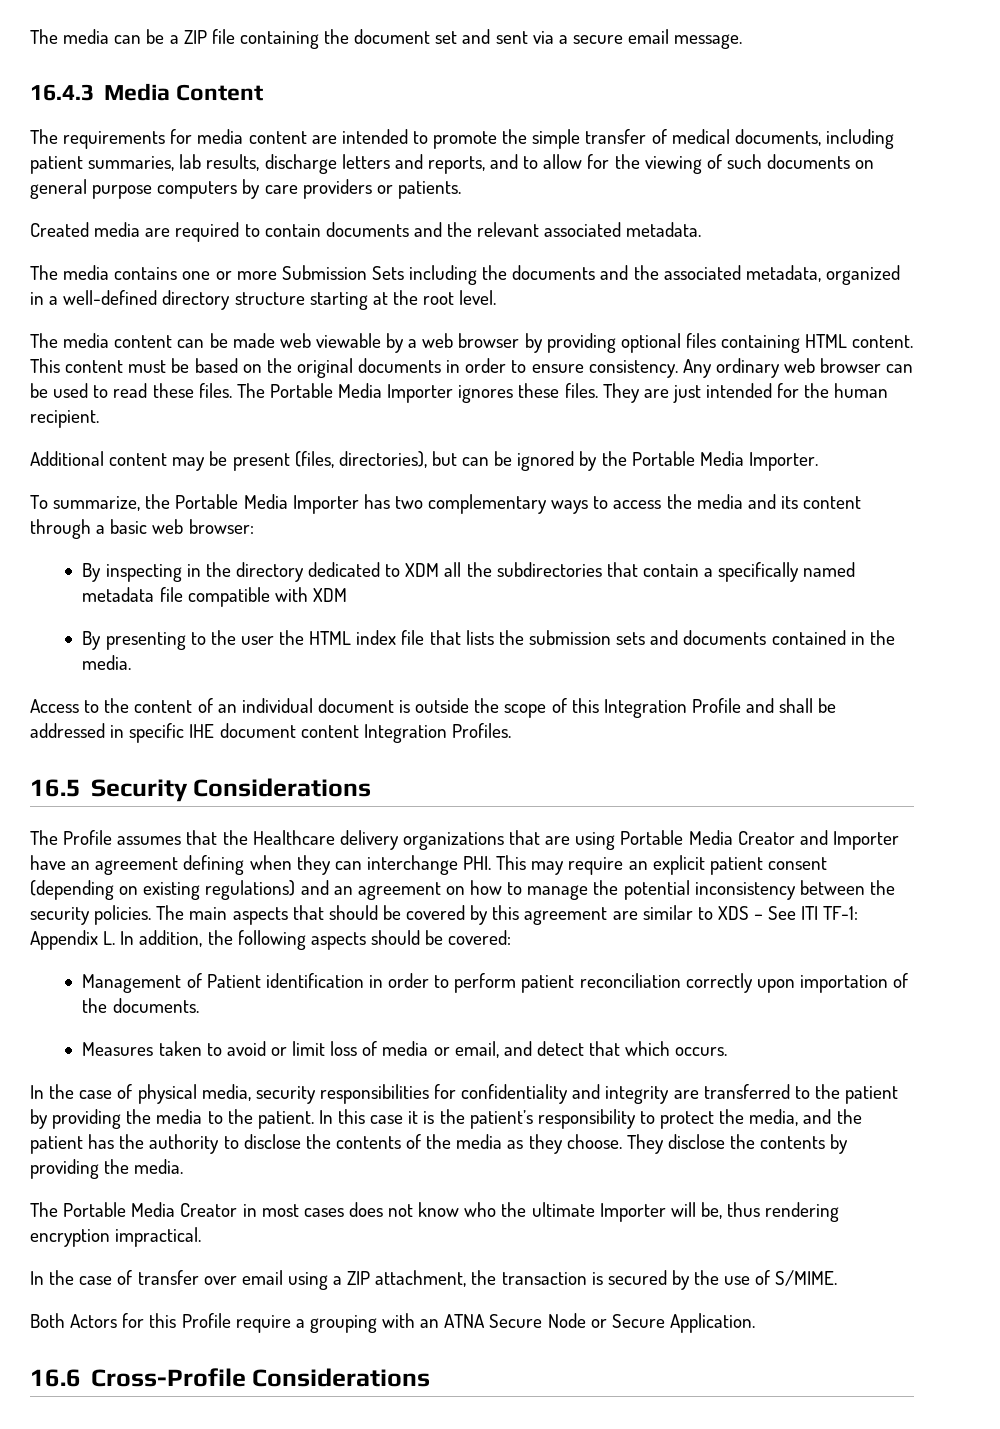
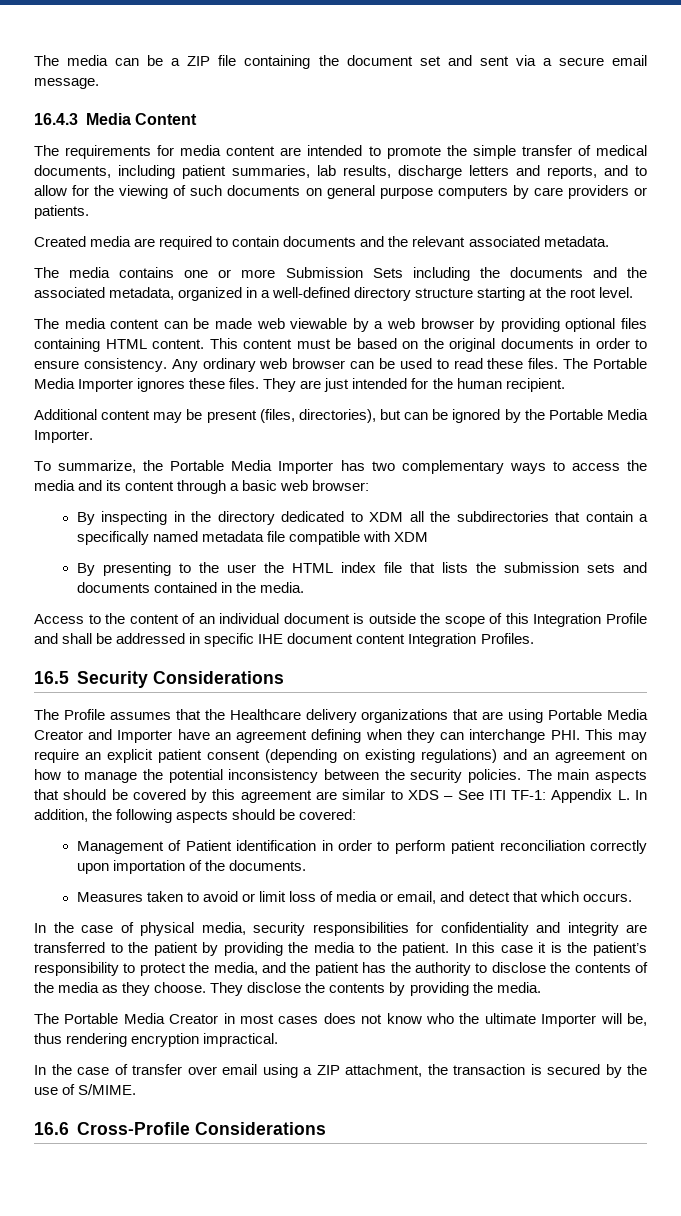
[30,1313,755,1333] // Both Actors for this Profile require a grouping with an ATNA Secure Node or Secure Application. -> (137, 1089) none

